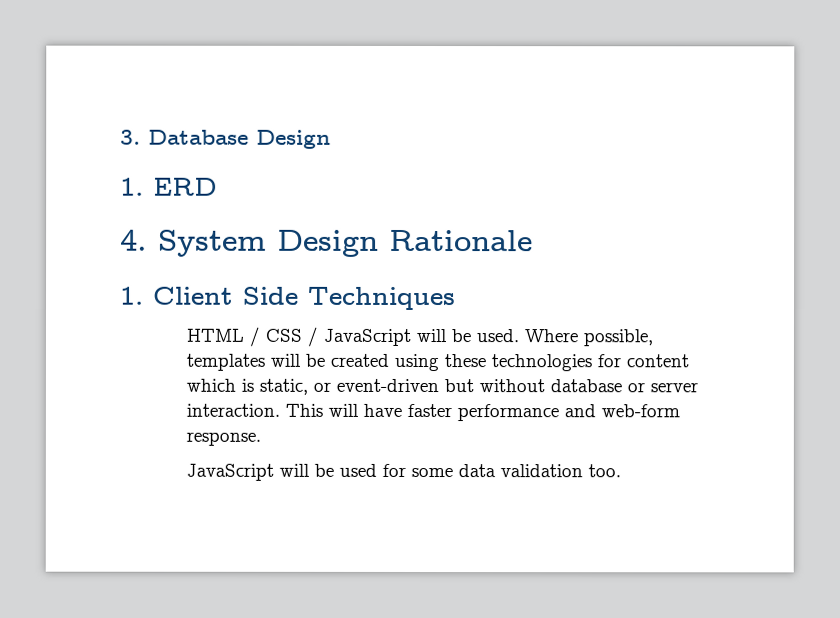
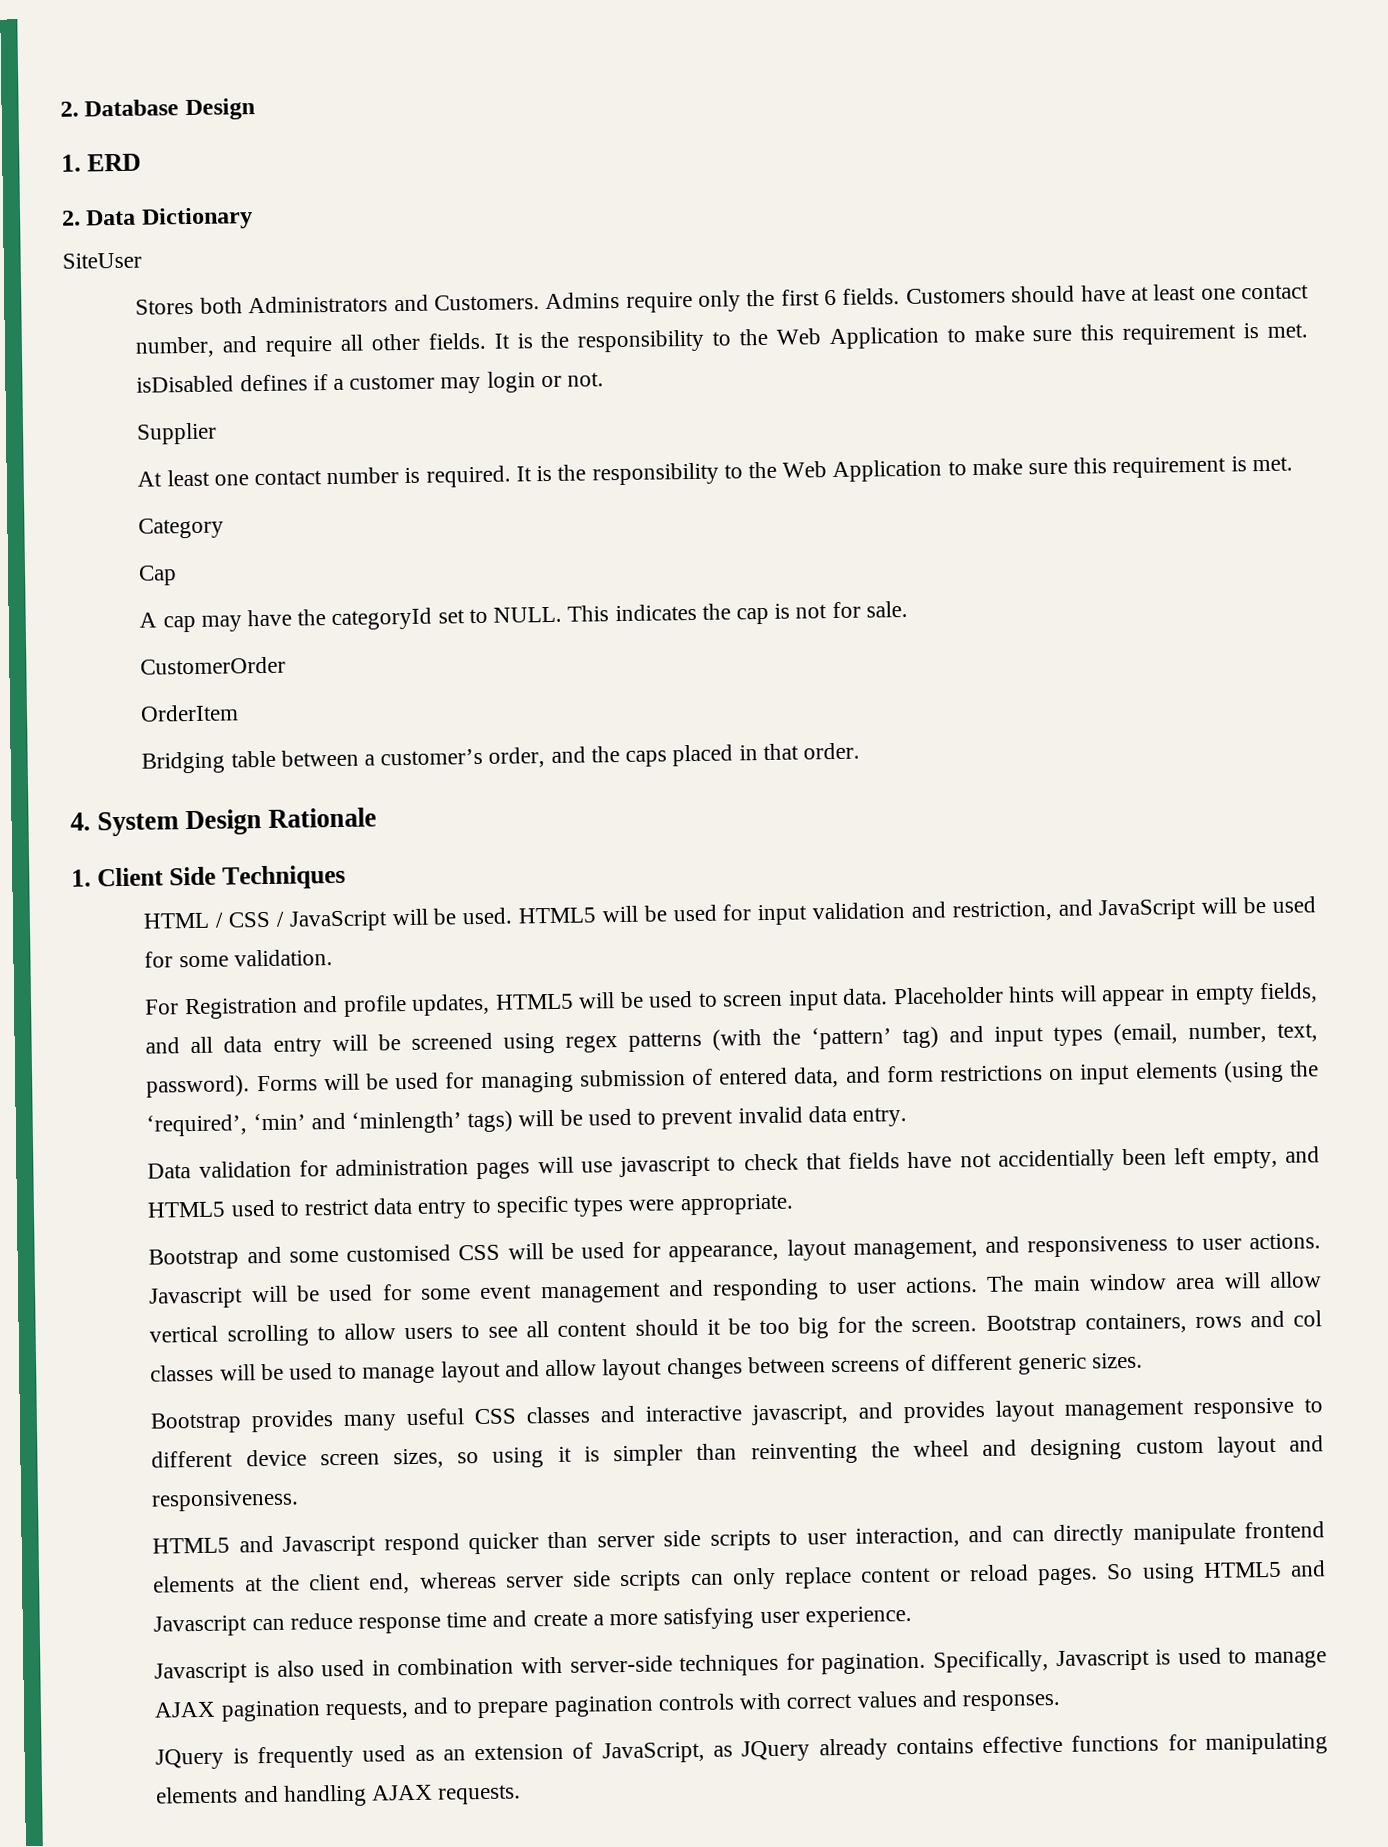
[120,129,141,145] 3. -> [60,101,79,117] 2.
(218, 186) none -> [61,207,253,230] [62,252,142,269] [135,283,1309,315] [135,323,1309,358] [136,371,605,394] [136,422,218,445] [137,456,1293,488] [138,517,225,539] [138,565,178,586] [139,600,908,633] [140,656,287,675] [140,704,240,722] [141,742,860,774] // 2. Data Dictionary // SiteUser // Stores both Administrators and Customers. Admins require only the first 6 fields. Customers should have at least one contact number, and require all other fields. It is the responsibility to the Web Application to make sure this requirement is met. isDisabled defines if a customer may login or not. // Supplier // At least one contact number is required. It is the responsibility to the Web Application to make sure this requirement is met. // Category // Cap // A cap may have the categoryId set to NULL. This indicates the cap is not for sale. // CustomerOrder // OrderItem // Bridging table between a customer’s order, and the caps placed in that order.
[524,329,654,347] [186,353,690,372] [186,378,699,395] [186,403,681,422] [186,431,262,446] Where possible, templates will be created using these technologies for content which is static, or event-driven but without database or server interaction. This will have faster performance and web-form response. // -> [518,899,1093,926] HTML5 will be used for input validation and restriction, and
[458,464,622,478] data validation too. -> [233,949,333,967] [145,982,1318,1020] [145,1022,1319,1057] [146,1060,1319,1098] [146,1105,907,1137] [147,1146,1320,1180] [147,1193,794,1219] [148,1233,1321,1270] [149,1271,1323,1309] [149,1310,1322,1347] [150,1352,1143,1384] [150,1397,1323,1434] [151,1435,1324,1469] [151,1489,300,1512] [152,1521,1325,1557] [153,1560,1326,1594] [153,1606,912,1637] [154,1647,1327,1684] [154,1690,1061,1722] [155,1732,1328,1770] [156,1784,522,1807] validation. // For Registration and profile updates, HTML5 will be used to screen input data. Placeholder hints will appear in empty fields, and all data entry will be screened using regex patterns (with the ‘pattern’ tag) and input types (email, number, text, password). Forms will be used for managing submission of entered data, and form restrictions on input elements (using the ‘required’, ‘min’ and ‘minlength’ tags) will be used to prevent invalid data entry. // Data validation for administration pages will use javascript to check that fields have not accidentially been left empty, and HTML5 used to restrict data entry to specific types were appropriate. // Bootstrap and some customised CSS will be used for appearance, layout management, and responsiveness to user actions. Javascript will be used for some event management and responding to user actions. The main window area will allow vertical scrolling to allow users to see all content should it be too big for the screen. Bootstrap containers, rows and col classes will be used to manage layout and allow layout changes between screens of different generic sizes. // Bootstrap provides many useful CSS classes and interactive javascript, and provides layout management responsive to different device screen sizes, so using it is simpler than reinventing the wheel and designing custom layout and responsiveness. // HTML5 and Javascript respond quicker than server side scripts to user interaction, and can directly manipulate frontend elements at the client end, whereas server side scripts can only replace content or reload pages. So using HTML5 and Javascript can reduce response time and create a more satisfying user experience. // Javascript is also used in combination with server-side techniques for pagination. Specifically, Javascript is used to manage AJAX pagination requests, and to prepare pagination controls with correct values and responses. // JQuery is frequently used as an extension of JavaScript, as JQuery already contains effective functions for manipulating elements and handling AJAX requests.

